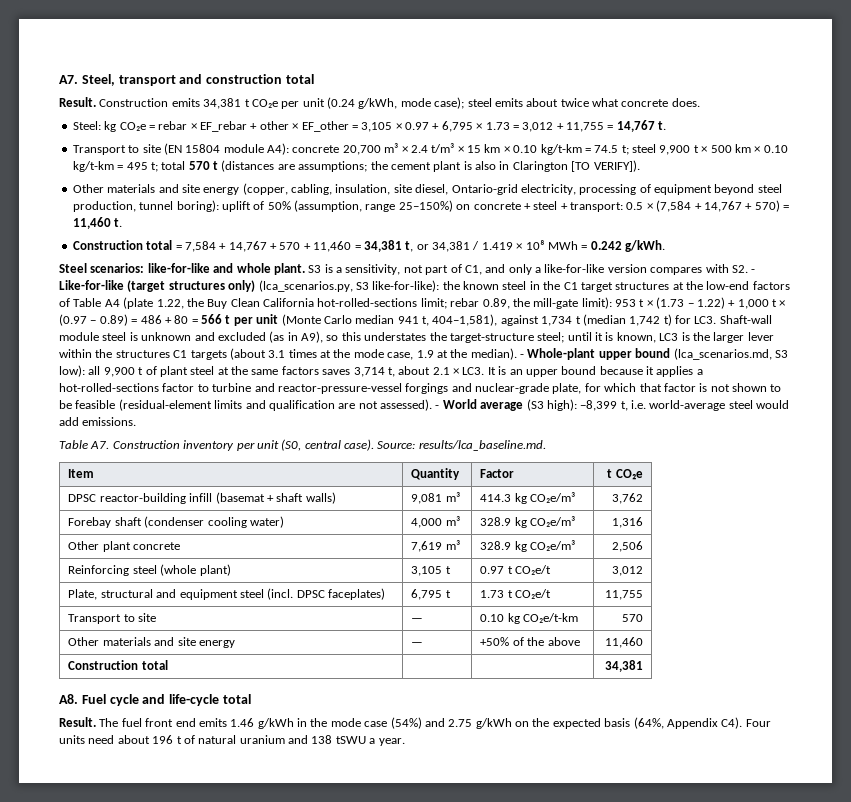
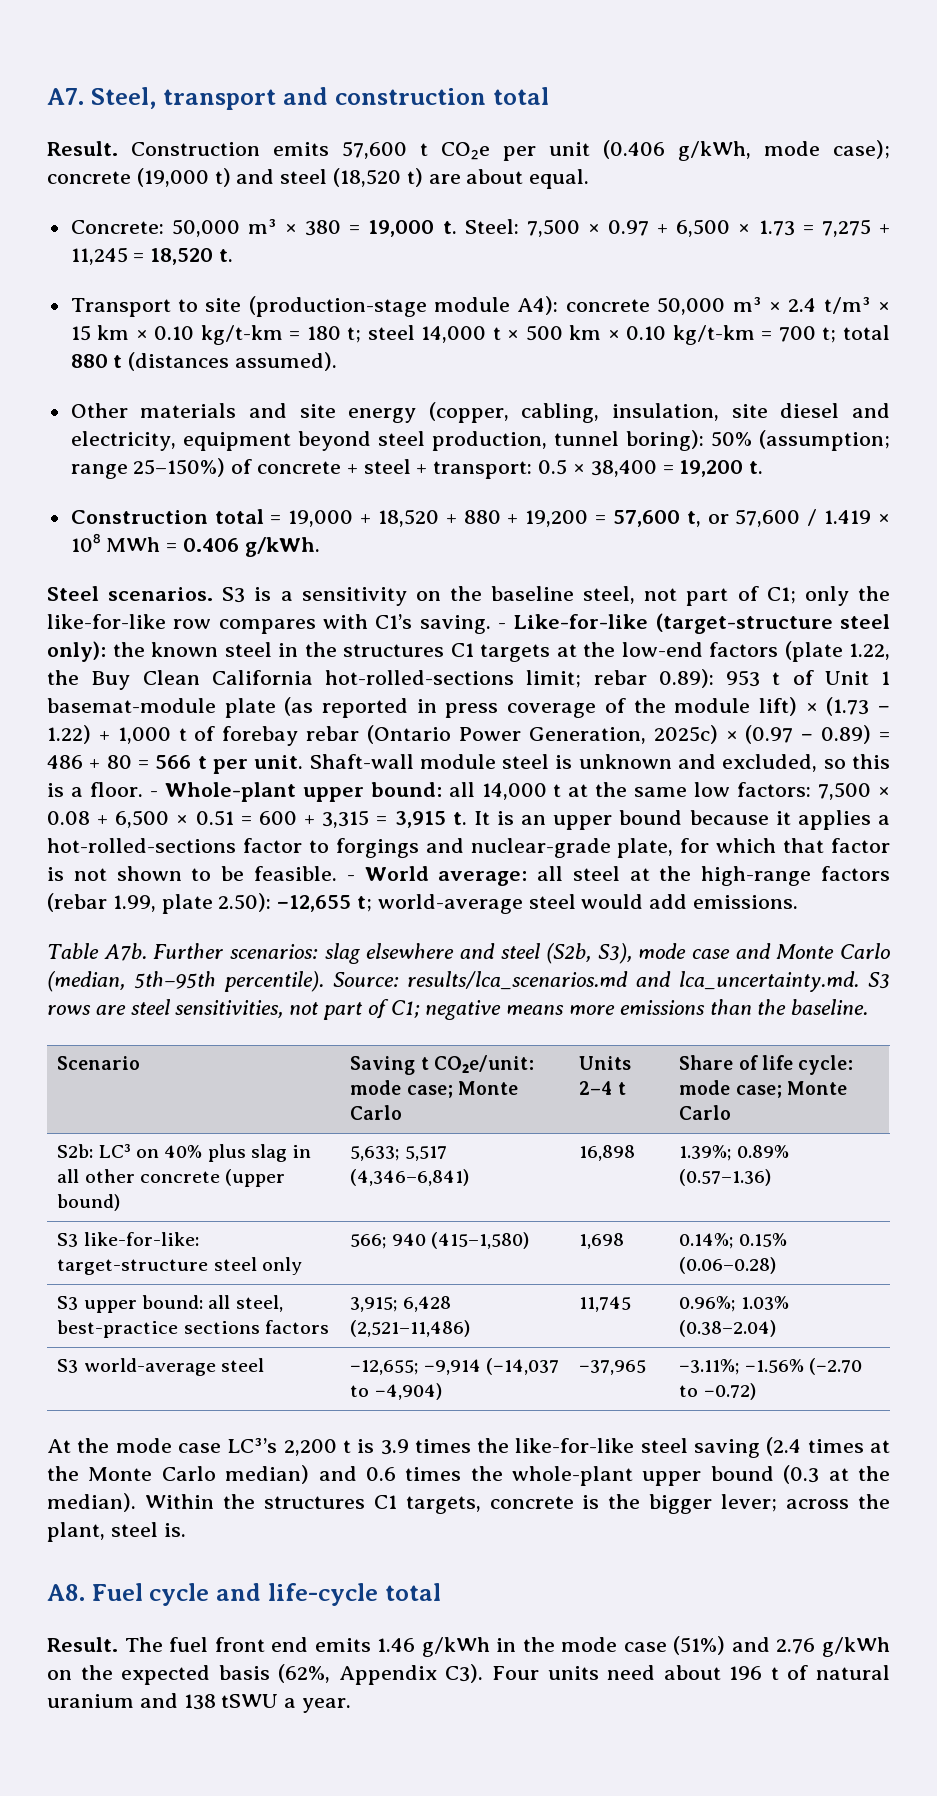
[203,98,242,109] 34,381 -> [342,141,407,159] 57,600
[327,97,355,109] (0.24 -> [603,140,665,159] (0.406
[467,98,700,107] [72,121,393,132] steel emits about twice what concrete does. // Steel: kg CO₂e = rebar × EF_rebar + other × EF_other = 3,105 -> [47,168,590,189] [70,219,580,237] concrete (19,000 t) and steel (18,520 t) are about equal. // Concrete: 50,000 m³ × 380 = 19,000 t. Steel: 7,500
[441,121,473,132] 6,795 -> [676,219,731,237] 6,500
[522,120,655,132] 3,012 + 11,755 = 14,767 -> [821,219,891,237] [70,247,214,265] 7,275 + 11,245 = 18,520
[163,143,221,155] (EN 15804 -> [248,296,427,317] (production-stage
[342,145,381,155] 20,700 -> [657,297,726,315] 50,000
[594,145,619,153] 74.5 -> [306,326,341,340] 180
[659,145,691,155] 9,900 -> [421,326,487,343] 14,000
[126,162,148,170] 495 -> [778,326,816,342] 700
[188,161,210,170] 570 -> [70,354,108,368] 880
[277,160,640,172] are assumptions; the cement plant is also in Clarington [TO VERIFY]). -> [235,352,338,371] assumed).
[415,184,651,195] diesel, Ontario-grid electricity, processing of -> [780,403,890,418] [70,431,176,451] diesel and electricity,
[221,200,362,212] uplift of 50% (assumption, -> [710,430,890,451] 50% (assumption;
[456,204,471,210] on -> [231,459,253,474] of
[656,200,789,212] [72,217,123,229] [72,240,402,252] (7,584 + 14,767 + 570) = 11,460 t. // Construction total = 7,584 + 14,767 + 570 + 11,460 = 34,381 -> [590,460,764,477] [70,509,680,527] 38,400 = 19,200 t. // Construction total = 19,000 + 18,520 + 880 + 19,200 = 57,600
[432,241,470,252] 34,381 -> [735,509,801,527] 57,600
[590,241,622,250] 0.242 -> [183,538,240,552] 0.406
[90,263,756,275] [59,280,440,292] scenarios: like-for-like and whole plant. S3 is a sensitivity, not part of C1, and only a like-for-like version compares with S2. - Like-for-like (target structures only) (lca_scenarios.py, S3 like-for-like): -> [108,586,890,606] [47,613,890,634] [47,641,106,662] scenarios. S3 is a sensitivity on the baseline steel, not part of C1; only the like-for-like row compares with C1’s saving. - Like-for-like (target-structure steel only):
[563,282,670,292] C1 target structures -> [343,643,550,662] structures C1 targets
[59,298,120,307] of Table A4 -> (778, 649) none
[482,297,645,309] 0.89, the mill-gate limit): 953 t -> [658,669,890,688] [47,697,797,718] 0.89): 953 t of Unit 1 basemat-module plate (as reported in press coverage of the module lift)
(777, 303) none -> [194,725,718,746] of forebay rebar (Ontario Power Generation, 2025c)
[256,314,717,326] unit (Monte Carlo median 941 t, 404–1,581), against 1,734 t (median 1,742 t) for LC3. -> [254,755,304,769] unit.
[217,331,774,343] [59,348,788,360] [59,365,485,377] excluded (as in A9), so this understates the target-structure steel; until it is known, LC3 is the larger lever within the structures C1 targets (about 3.1 times at the mode case, 1.9 at the median). - Whole-plant upper bound (lca_scenarios.md, S3 low): all 9,900 t of plant steel at the same factors saves 3,714 t, about 2.1 × LC3. -> [722,754,890,772] [47,782,890,802] [47,810,467,828] excluded, so this is a floor. - Whole-plant upper bound: all 14,000 t at the same low factors: 7,500 × 0.08 + 6,500 × 0.51 = 600 + 3,315 = 3,915 t.
[212,383,402,394] turbine and reactor-pressure-vessel -> (329, 846) none
[75,399,646,411] feasible (residual-element limits and qualification are not assessed). - World average (S3 high): −8,399 t, i.e. -> [253,866,891,886] [47,893,373,914] feasible. - World average: all steel at the high-range factors (rebar 1.99, plate 2.50): −12,655 t;
[90,439,546,451] [68,469,95,478] [411,468,461,480] [480,469,515,478] [607,469,643,480] [68,492,336,504] [411,492,460,504] [480,492,576,504] [611,493,643,504] [68,516,284,528] [411,516,460,528] [480,516,576,528] [611,517,643,528] [68,541,181,552] [411,540,460,552] [480,540,576,552] [611,541,643,552] [68,564,231,576] [411,566,451,576] [480,565,552,575] [611,566,643,576] [68,588,386,600] [411,589,451,600] [480,589,552,599] [604,590,643,600] [68,613,157,624] [411,618,424,622] [480,613,579,624] [621,614,643,622] [68,637,235,648] [411,642,424,646] [480,637,580,646] [604,637,643,648] [68,660,168,670] [604,660,643,672] A7. Construction inventory per unit (S0, central case). Source: results/lca_baseline.md. // Item | Quantity | Factor | t CO₂e // DPSC reactor-building infill (basemat + shaft walls) | 9,081 m³ | 414.3 kg CO₂e/m³ | 3,762 // Forebay shaft (condenser cooling water) | 4,000 m³ | 328.9 kg CO₂e/m³ | 1,316 // Other plant concrete | 7,619 m³ | 328.9 kg CO₂e/m³ | 2,506 // Reinforcing steel (whole plant) | 3,105 t | 0.97 t CO₂e/t | 3,012 // Plate, structural and equipment steel (incl. DPSC faceplates) | 6,795 t | 1.73 t CO₂e/t | 11,755 // Transport to site | — | 0.10 kg CO₂e/t-km | 570 // Other materials and site energy | — | +50% of the above | 11,460 // Construction total | | | 34,381 -> [103,943,890,964] [47,971,890,992] [47,999,869,1020] [57,1056,141,1070] [350,1055,534,1075] [350,1080,518,1098] [350,1105,403,1120] [579,1056,632,1070] [579,1081,626,1095] [679,1055,854,1075] [679,1080,847,1098] [679,1105,732,1120] [57,1144,312,1162] [57,1169,286,1187] [57,1194,121,1211] [350,1146,447,1161] [350,1169,470,1186] [579,1145,636,1161] [679,1145,789,1161] [679,1169,772,1186] [57,1232,199,1247] [57,1257,302,1275] [350,1232,529,1249] [579,1233,625,1249] [679,1233,787,1249] [679,1257,777,1274] [57,1295,283,1313] [57,1320,329,1338] [350,1296,451,1312] [350,1320,471,1337] [579,1296,632,1312] [679,1296,789,1312] [679,1320,777,1337] [57,1358,264,1376] [350,1358,559,1375] [350,1383,442,1400] [579,1360,647,1375] [679,1358,862,1375] [679,1383,756,1400] [47,1437,890,1458] [47,1465,890,1486] [47,1493,890,1514] [47,1522,186,1542] A7b. Further scenarios: slag elsewhere and steel (S2b, S3), mode case and Monte Carlo (median, 5th–95th percentile). Source: results/lca_scenarios.md and lca_uncertainty.md. S3 rows are steel sensitivities, not part of C1; negative means more emissions than the baseline. // Scenario | Saving t CO₂e/unit: mode case; Monte Carlo | Units 2–4 t | Share of life cycle: mode case; Monte Carlo // S2b: LC³ on 40% plus slag in all other concrete (upper bound) | 5,633; 5,517 (4,346–6,841) | 16,898 | 1.39%; 0.89% (0.57–1.36) // S3 like-for-like: target-structure steel only | 566; 940 (415–1,580) | 1,698 | 0.14%; 0.15% (0.06–0.28) // S3 upper bound: all steel, best-practice sections factors | 3,915; 6,428 (2,521–11,486) | 11,745 | 0.96%; 1.03% (0.38–2.04) // S3 world-average steel | −12,655; −9,914 (−14,037 to −4,904) | −37,965 | −3.11%; −1.56% (−2.70 to −0.72) // At the mode case LC³’s 2,200 t is 3.9 times the like-for-like steel saving (2.4 times at the Monte Carlo median) and 0.6 times the whole-plant upper bound (0.3 at the median). Within the structures C1 targets, concrete is the bigger lever; across the plant, steel is.
[390,717,473,729] (54%) and 2.75 -> [673,1636,816,1655] (51%) and 2.76
[633,717,743,729] (64%, Appendix C4). -> [278,1664,484,1685] (62%, Appendix C3).

